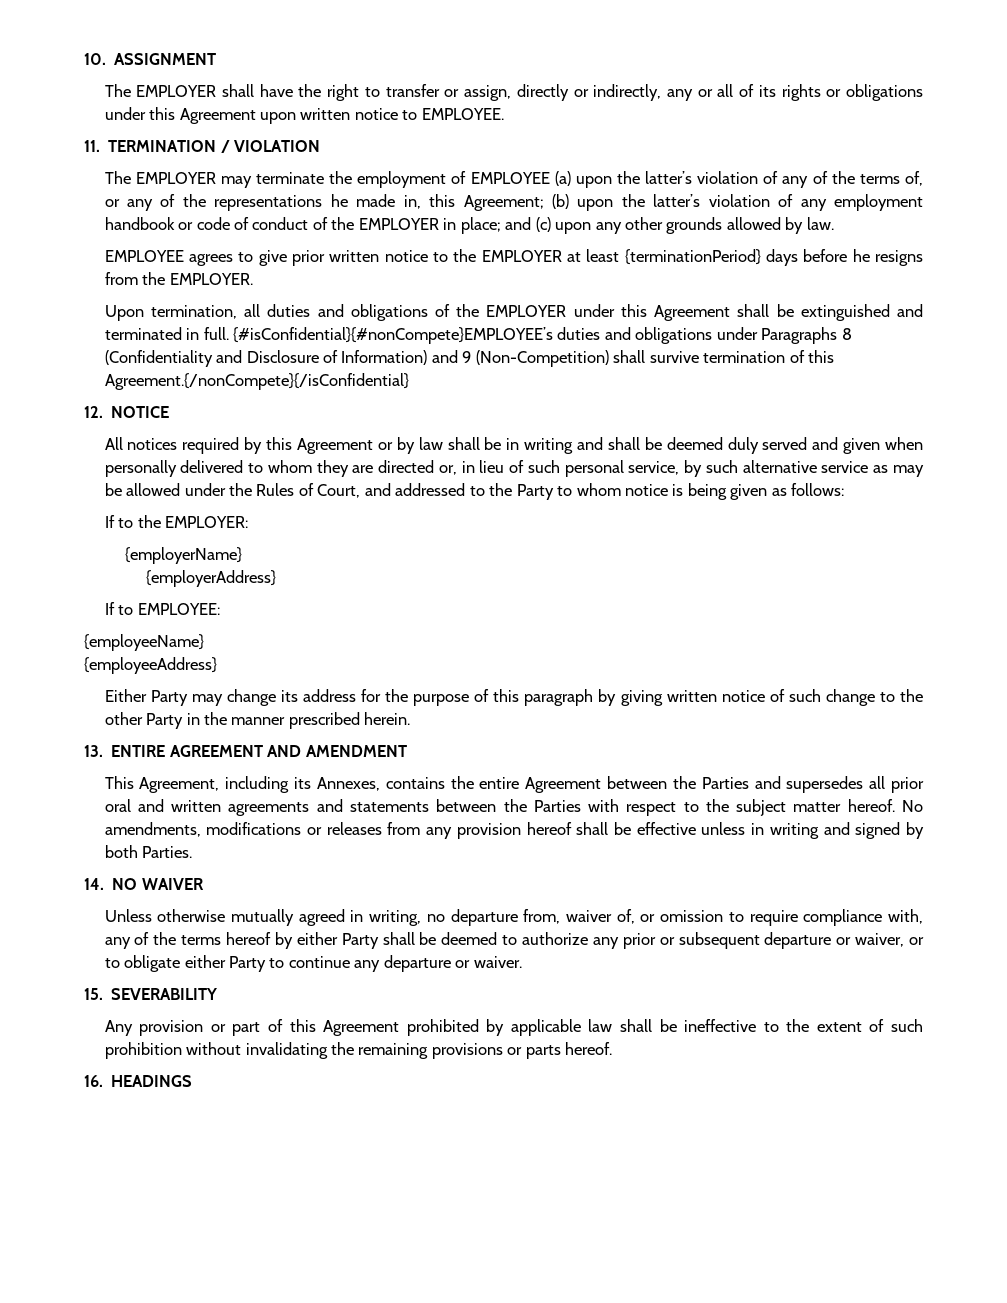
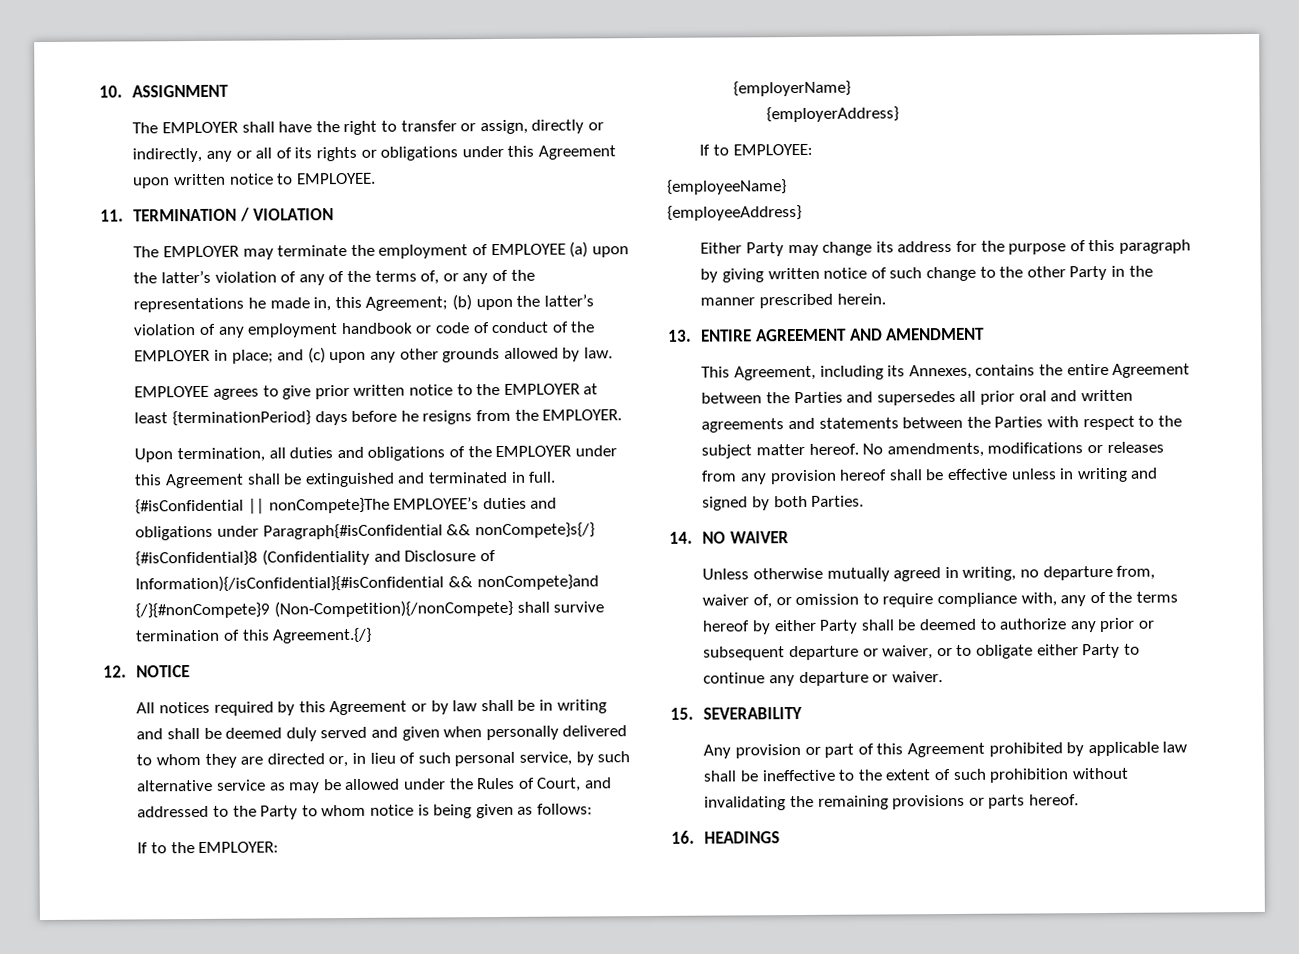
[232,327,852,344] [104,350,609,367] {#isConfidential}{#nonCompete}EMPLOYEE’s duties and obligations under Paragraphs 8 (Confidentiality and Disclosure of Information) and 9 (Non-Competition) -> [135,497,558,515] [135,522,595,541] [135,548,496,567] [135,574,599,593] [135,599,514,619] {#isConfidential || nonCompete}The EMPLOYEE’s duties and obligations under Paragraph{#isConfidential && nonCompete}s{/} {#isConfidential}8 (Confidentiality and Disclosure of Information){/isConfidential}{#isConfidential && nonCompete}and {/}{#nonCompete}9 (Non-Competition){/nonCompete}
[104,373,409,390] Agreement.{/nonCompete}{/isConfidential} -> [272,627,373,644] Agreement.{/}

